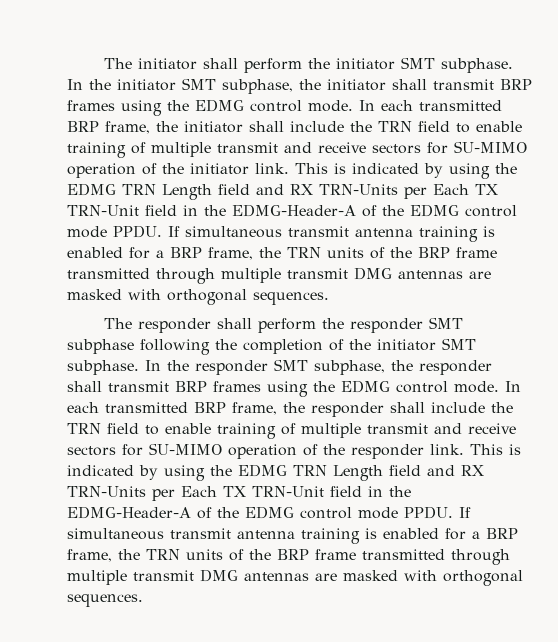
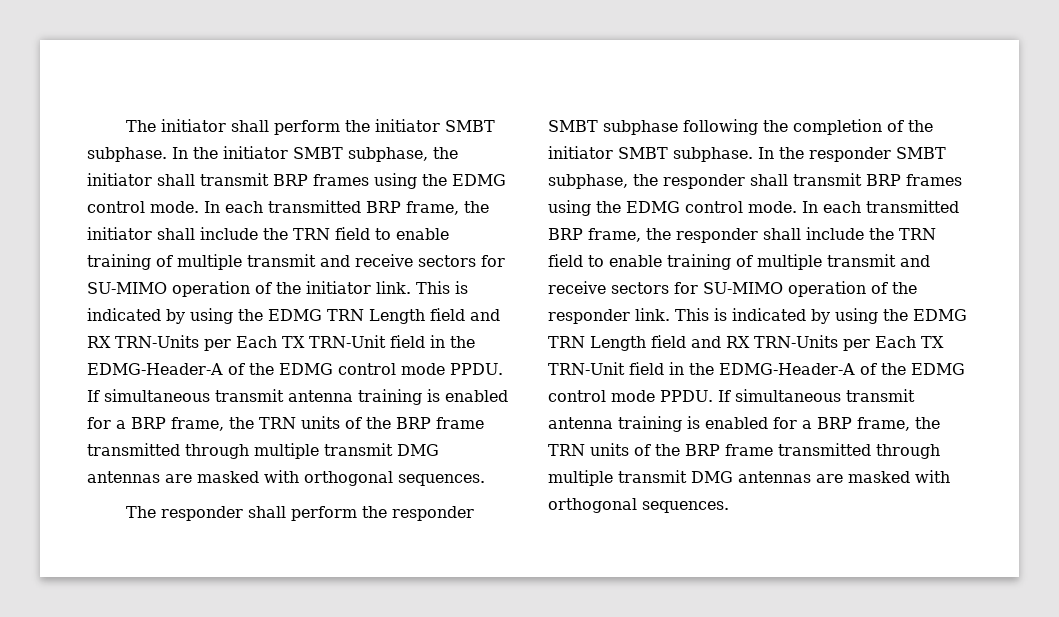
[400,57,435,69] SMT -> [444,120,495,132] SMBT
[182,78,216,90] SMT -> [293,147,343,159] SMBT
[428,317,463,329] SMT -> [548,120,598,132] SMBT
[442,338,476,350] SMT -> [618,147,668,159] SMBT
[274,359,308,371] SMT -> [896,147,946,159] SMBT

